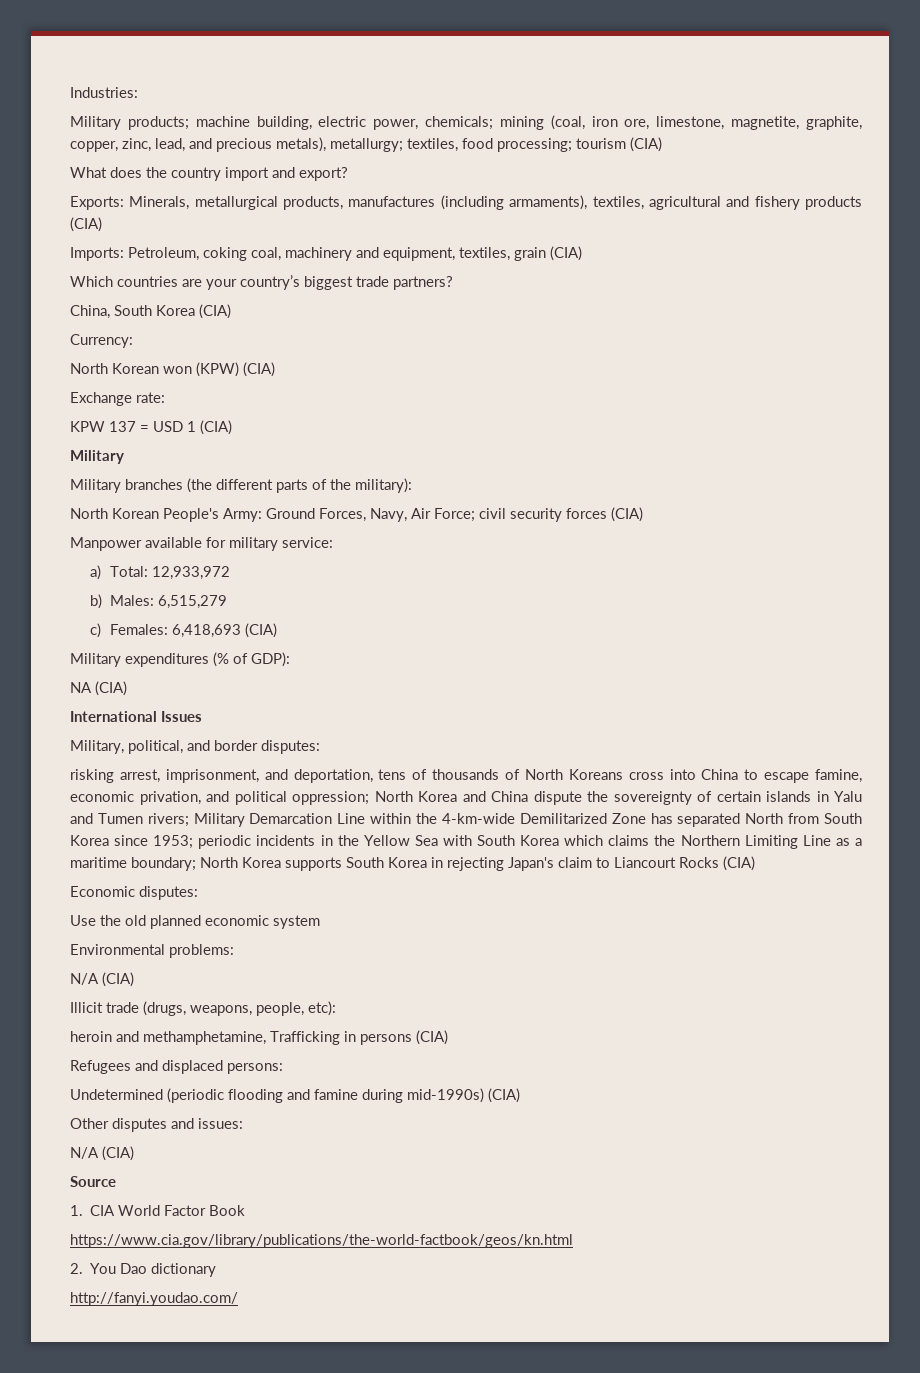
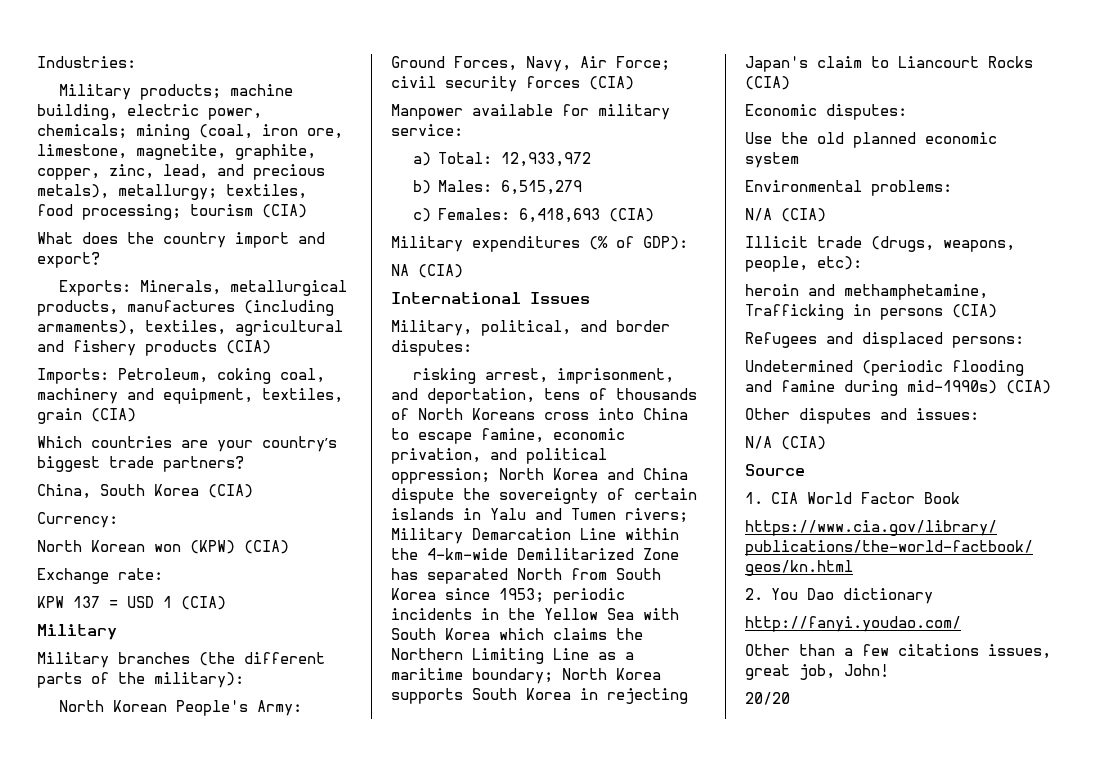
(238, 1299) none -> [745,644,1051,659] [745,664,889,680] [745,692,790,705] // Other than a few citations issues, great job, John! // 20/20

